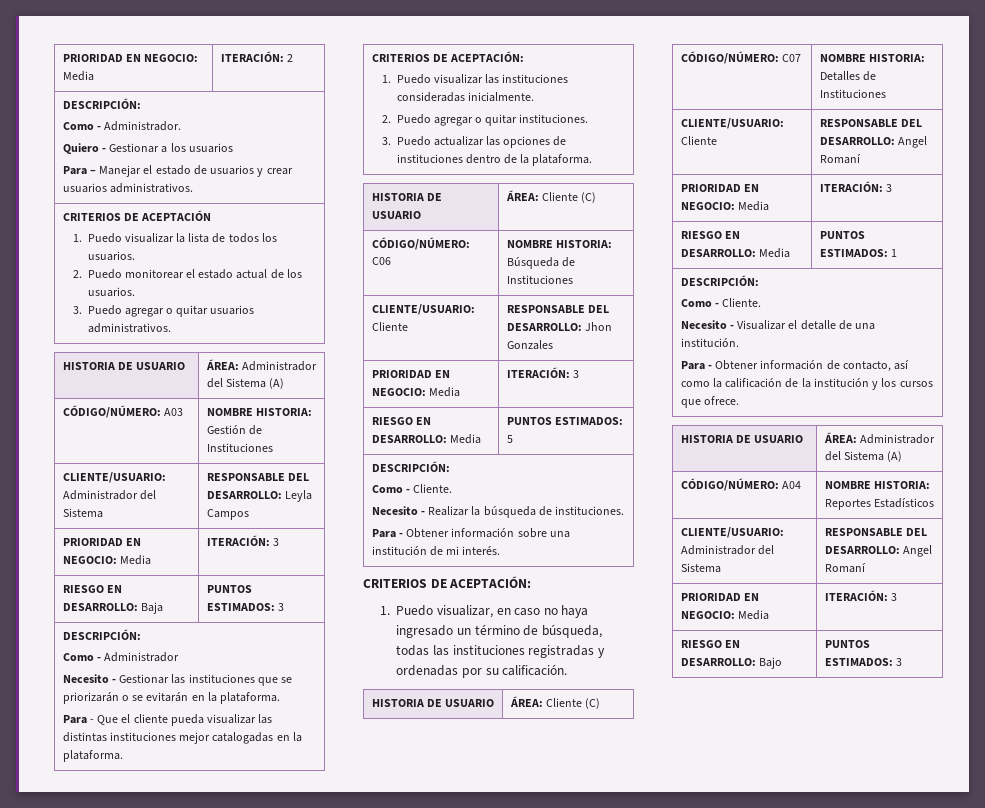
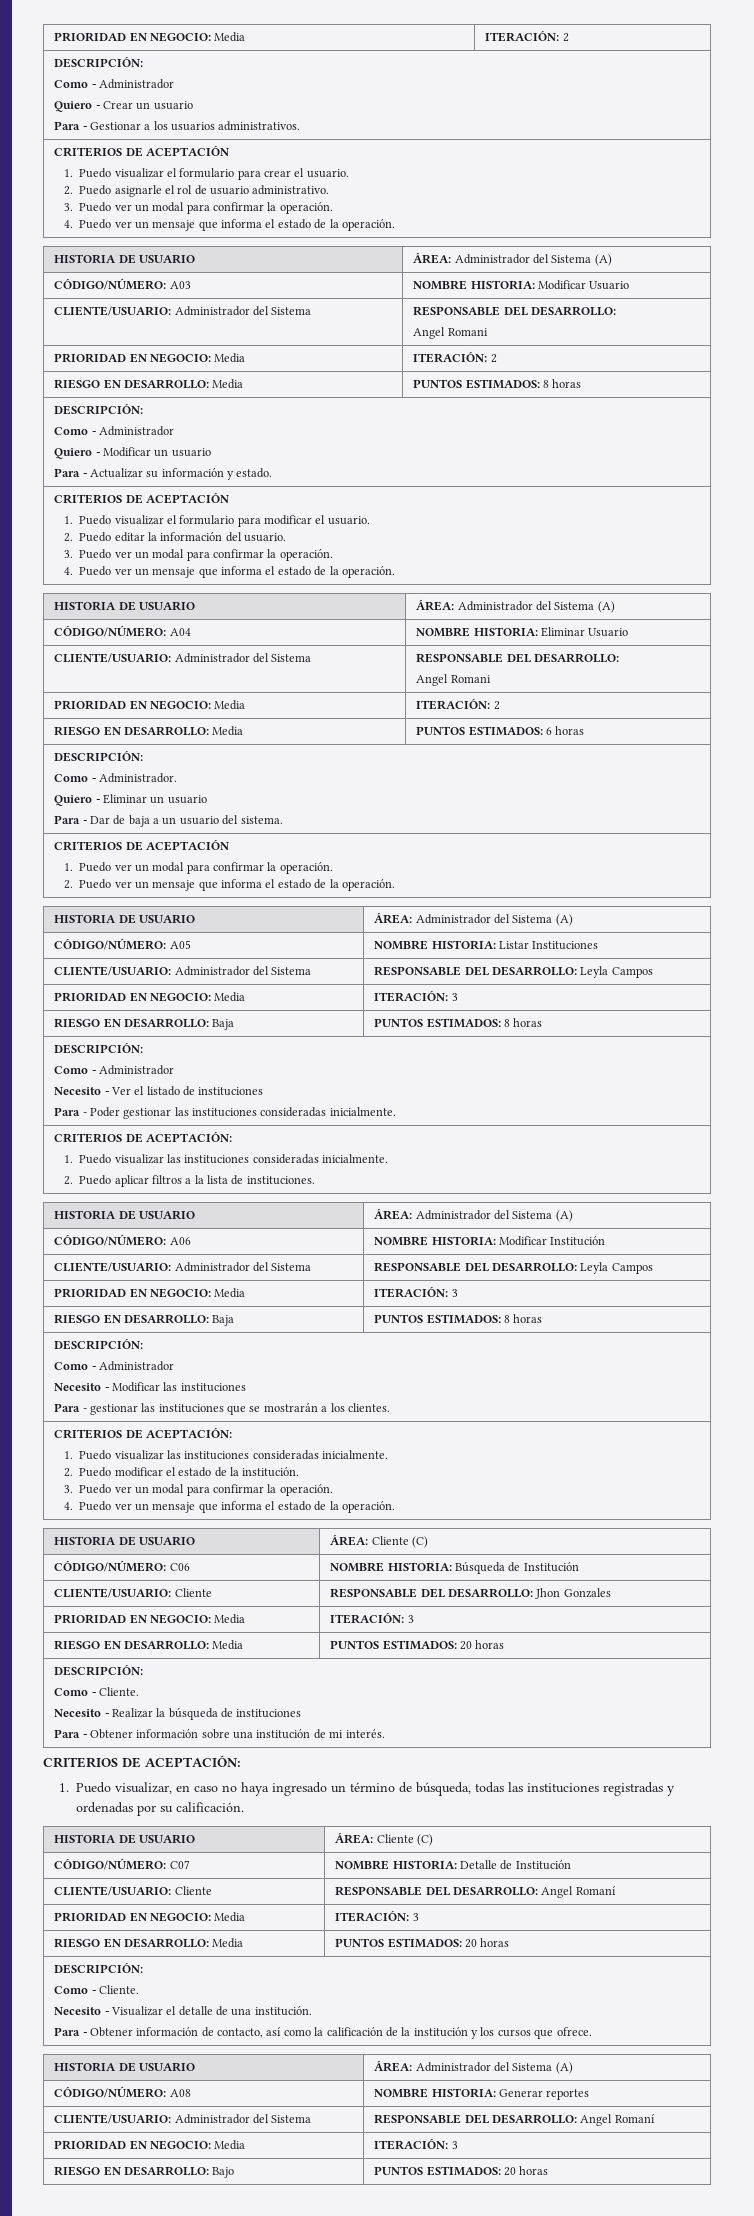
[104,121,182,131] [62,143,106,154] Administrador. // Quiero - -> [98,79,174,89] [54,101,193,112] [54,121,87,130] Administrador // Quiero - Crear un usuario // Para -
[62,165,293,177] [62,183,107,193] // Para – Manejar el estado de usuarios y crear usuarios -> (215, 126) none
[175,233,277,243] [87,251,135,261] [72,269,302,279] [87,287,135,297] [72,305,255,317] [87,323,171,333] la lista de todos los usuarios. // 2. Puedo monitorear el estado actual de los usuarios. // 3. Puedo agregar o quitar usuarios administrativos. -> [166,168,349,180] [63,185,330,197] [63,202,333,214] [63,219,395,231] el formulario para crear el usuario. // 2. Puedo asignarle el rol de usuario administrativo. // 3. Puedo ver un modal para confirmar la operación. // 4. Puedo ver un mensaje que informa el estado de la operación.
[206,425,262,435] Gestión de -> [537,280,630,290] [54,306,312,316] [413,306,616,316] [413,327,488,339] [54,353,246,363] [413,351,497,363] [54,379,244,389] [413,379,582,389] [54,403,144,415] [54,426,174,436] [54,447,211,459] [54,468,273,480] [54,492,229,504] [63,515,370,527] [63,532,287,542] [63,549,333,561] [63,566,395,578] [54,601,195,611] [416,599,615,613] [54,625,191,637] [416,627,629,637] [54,653,312,663] [416,653,619,663] [416,674,491,686] [54,700,246,710] [416,698,500,710] [54,726,244,736] [416,726,585,736] [54,750,144,762] [54,773,177,783] [54,794,207,806] [54,815,283,827] [54,839,229,851] [63,862,333,874] [63,879,395,891] [54,914,195,924] [374,912,573,926] [54,938,191,950] [374,940,529,950] Modificar Usuario // CLIENTE/USUARIO: Administrador del Sistema | RESPONSABLE DEL DESARROLLO: // Angel Romani // PRIORIDAD EN NEGOCIO: Media | ITERACIÓN: 2 // RIESGO EN DESARROLLO: Media | PUNTOS ESTIMADOS: 8 horas // DESCRIPCIÓN: // Como - Administrador // Quiero - Modificar un usuario // Para - Actualizar su información y estado. // CRITERIOS DE ACEPTACIÓN // 1. Puedo visualizar el formulario para modificar el usuario. // 2. Puedo editar la información del usuario. // 3. Puedo ver un modal para confirmar la operación. // 4. Puedo ver un mensaje que informa el estado de la operación. // HISTORIA DE USUARIO | ÁREA: Administrador del Sistema (A) // CÓDIGO/NÚMERO: A04 | NOMBRE HISTORIA: Eliminar Usuario // CLIENTE/USUARIO: Administrador del Sistema | RESPONSABLE DEL DESARROLLO: // Angel Romani // PRIORIDAD EN NEGOCIO: Media | ITERACIÓN: 2 // RIESGO EN DESARROLLO: Media | PUNTOS ESTIMADOS: 6 horas // DESCRIPCIÓN: // Como - Administrador. // Quiero - Eliminar un usuario // Para - Dar de baja a un usuario del sistema. // CRITERIOS DE ACEPTACIÓN // 1. Puedo ver un modal para confirmar la operación. // 2. Puedo ver un mensaje que informa el estado de la operación. // HISTORIA DE USUARIO | ÁREA: Administrador del Sistema (A) // CÓDIGO/NÚMERO: A05 | NOMBRE HISTORIA: Listar
[277,603,284,611] [62,629,141,640] [62,652,180,662] [62,674,293,686] [62,692,281,704] [62,714,273,726] [62,732,302,744] [62,750,123,762] 3 // DESCRIPCIÓN: // Como - Administrador // Necesito - Gestionar las instituciones que se priorizarán o se evitarán en la plataforma. // Para - Que el cliente pueda visualizar las distintas instituciones mejor catalogadas en la plataforma. -> [503,1018,543,1027] [54,1042,144,1054] [54,1065,174,1075] [54,1086,264,1096] [54,1107,396,1119] 8 horas // DESCRIPCIÓN: // Como - Administrador // Necesito - Ver el listado de instituciones // Para - Poder gestionar las instituciones consideradas inicialmente.
[433,114,589,126] [381,136,567,148] [396,154,593,166] agregar o quitar instituciones. // 3. Puedo actualizar las opciones de instituciones dentro de la plataforma. -> [114,1175,315,1187] [54,1210,195,1220] [374,1208,573,1222] [54,1234,191,1246] [374,1236,606,1246] [54,1262,312,1272] [374,1262,653,1274] [54,1288,246,1298] [374,1286,458,1298] [54,1314,235,1326] [374,1314,543,1324] [54,1338,144,1350] [54,1361,174,1371] [54,1382,246,1392] [54,1403,390,1415] [54,1427,232,1439] [63,1450,389,1460] [63,1467,300,1477] [63,1484,333,1496] [63,1501,395,1513] aplicar filtros a la lista de instituciones. // HISTORIA DE USUARIO | ÁREA: Administrador del Sistema (A) // CÓDIGO/NÚMERO: A06 | NOMBRE HISTORIA: Modificar Institución // CLIENTE/USUARIO: Administrador del Sistema | RESPONSABLE DEL DESARROLLO: Leyla Campos // PRIORIDAD EN NEGOCIO: Media | ITERACIÓN: 3 // RIESGO EN DESARROLLO: Baja | PUNTOS ESTIMADOS: 8 horas // DESCRIPCIÓN: // Como - Administrador // Necesito - Modificar las instituciones // Para - gestionar las instituciones que se mostrarán a los clientes. // CRITERIOS DE ACEPTACIÓN: // 1. Puedo visualizar las instituciones consideradas inicialmente. // 2. Puedo modificar el estado de la institución. // 3. Puedo ver un modal para confirmar la operación. // 4. Puedo ver un mensaje que informa el estado de la operación.
[506,275,573,284] Instituciones -> [523,1562,579,1572] Institución
[506,435,513,443] 5 -> [459,1640,505,1650] 20 horas
[555,506,625,515] instituciones. -> [236,1709,302,1718] instituciones
[819,71,876,81] [819,89,886,98] Detalles de Instituciones -> [459,1860,571,1870] Detalle de Institución
[890,249,897,257] 1 -> [464,1938,510,1948] 20 horas
[781,481,801,489] [824,481,930,489] [824,498,934,510] A04 | NOMBRE HISTORIA: Reportes Estadísticos -> [169,2089,191,2097] [374,2088,590,2100] A08 | NOMBRE HISTORIA: Generar reportes
[895,658,902,666] 3 -> [503,2166,549,2176] 20 horas

